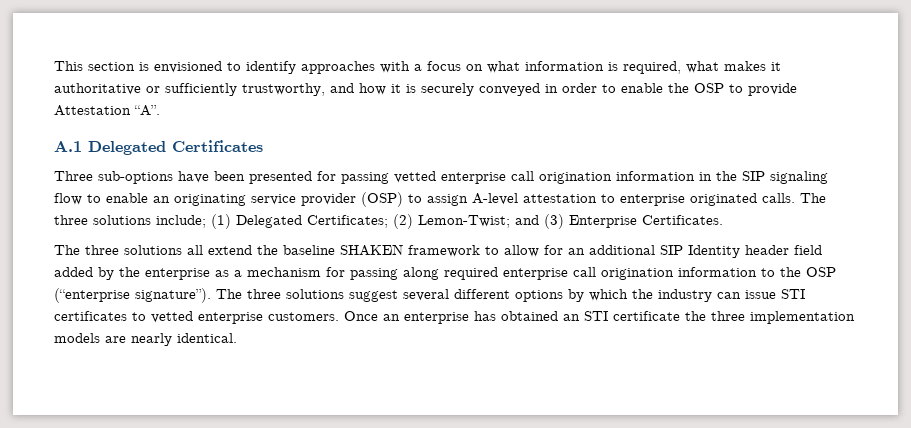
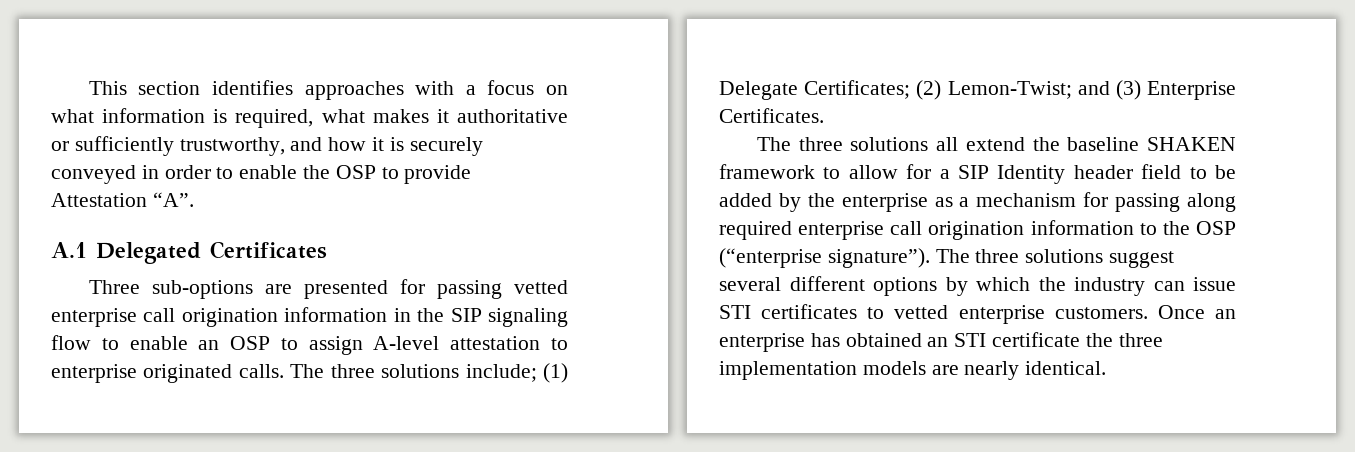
[139,61,296,74] is envisioned to identify -> [212,80,294,95] identifies
[178,171,245,183] have been -> [264,284,292,294] are
[174,192,403,207] originating service provider (OSP) -> [230,336,271,350] OSP
[236,215,302,228] Delegated -> [719,81,798,100] Delegate
[568,245,655,255] an additional -> [939,169,950,179] a
(822, 250) none -> [1189,165,1236,179] to be

